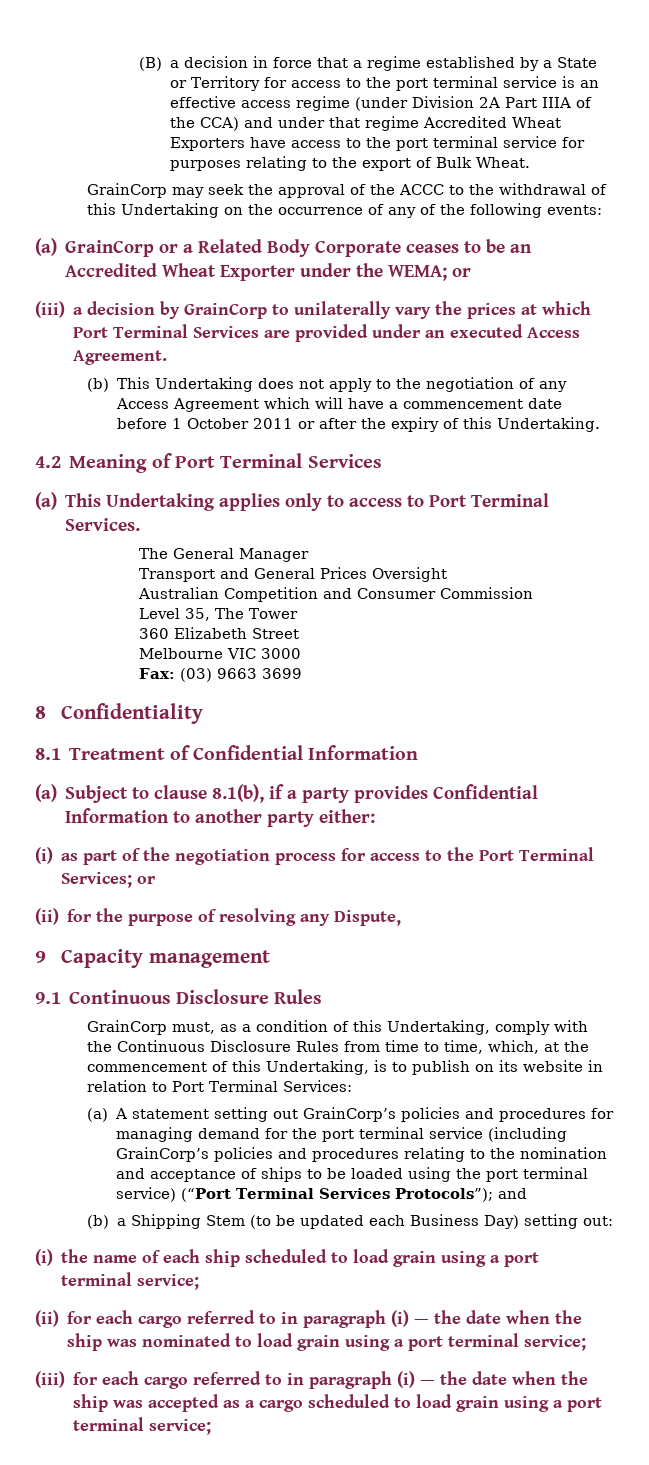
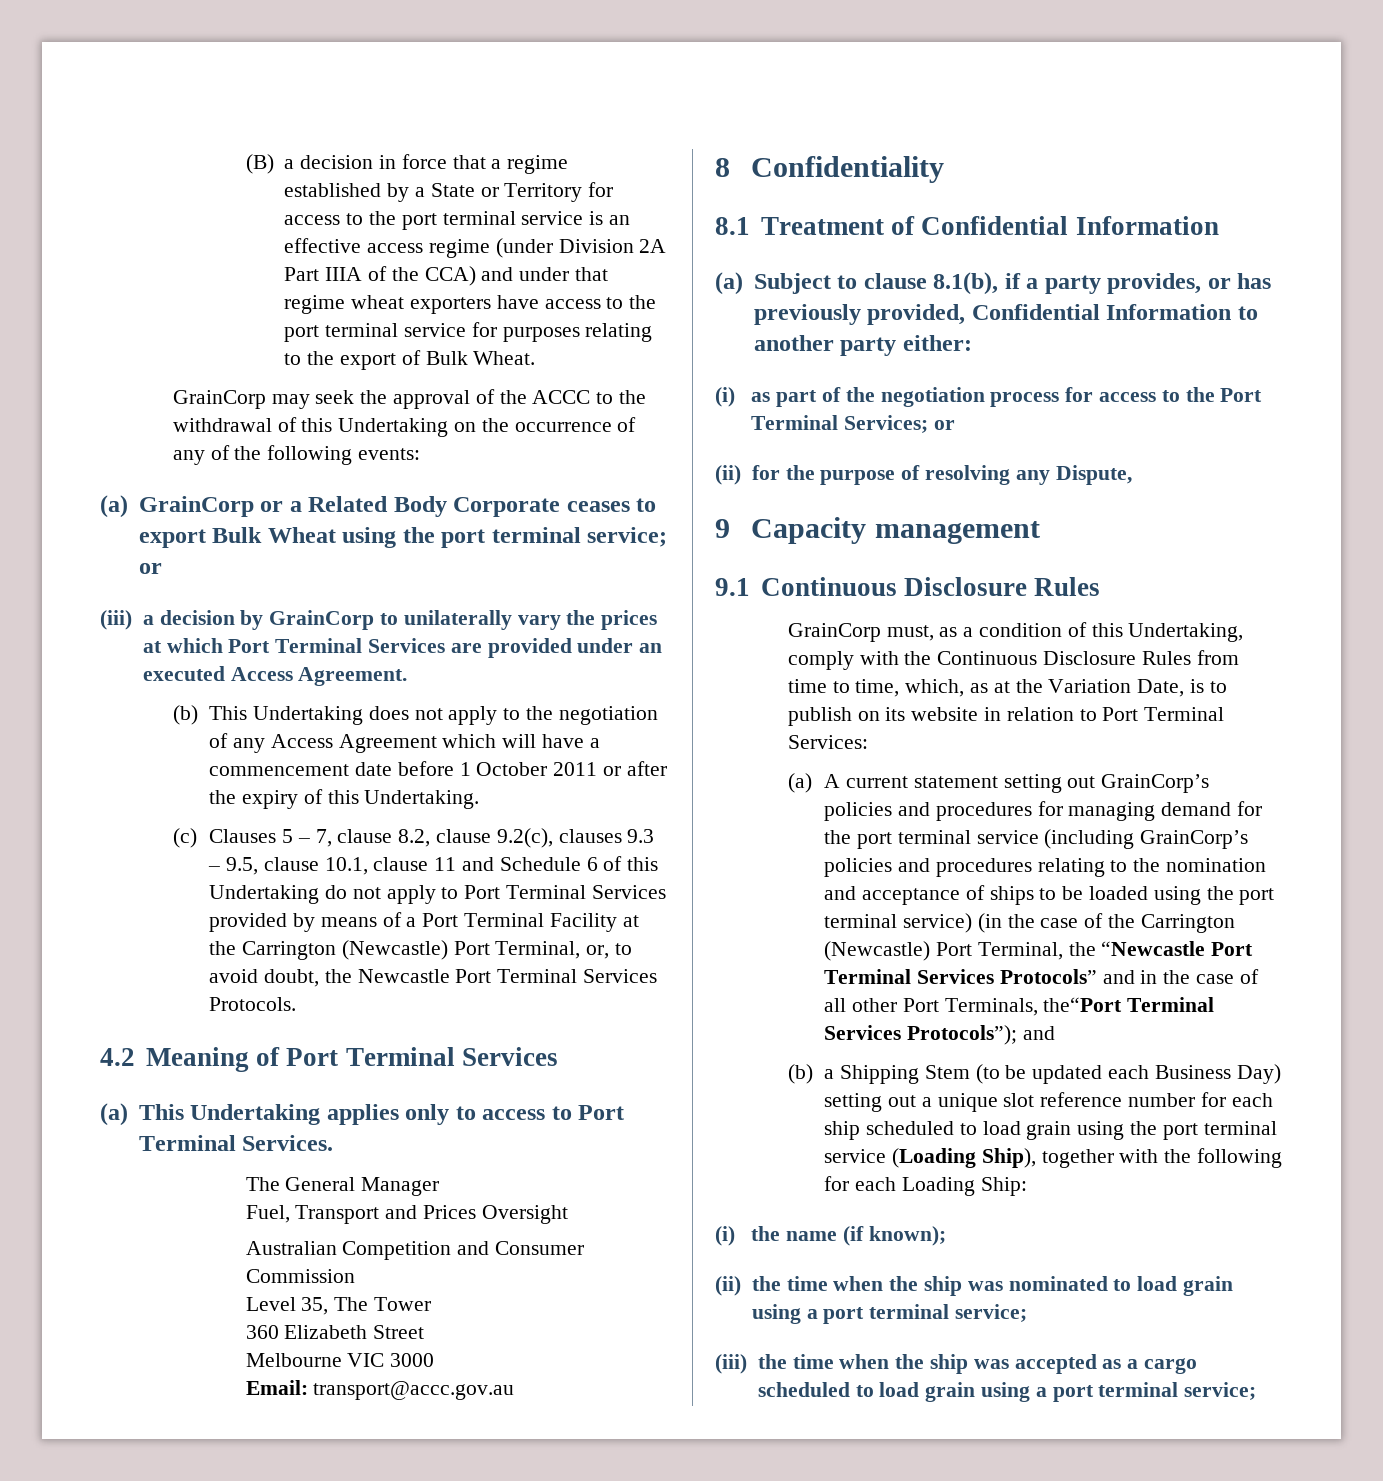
[422,116,561,128] [169,137,245,151] Accredited Wheat Exporters -> [351,295,491,314] wheat exporters
[485,239,532,253] [64,263,447,281] be an Accredited Wheat Exporter under the WEMA; -> [138,527,668,548] export Bulk Wheat using the port terminal service;
(600, 424) none -> [172,828,655,848] [208,856,659,875] [209,885,666,904] [209,912,639,932] [209,940,633,960] [209,969,658,987] [209,997,297,1011] // (c) Clauses 5 – 7, clause 8.2, clause 9.2(c), clauses 9.3 – 9.5, clause 10.1, clause 11 and Schedule 6 of this Undertaking do not apply to Port Terminal Services provided by means of a Port Terminal Facility at the Carrington (Newcastle) Port Terminal, or, to avoid doubt, the Newcastle Port Terminal Services Protocols.
(310, 555) none -> [245,1205,290,1223] Fuel,
[254,568,316,579] General -> (418, 1212) none
[139,668,303,682] Fax: (03) 9663 3699 -> [245,1380,515,1400] Email: transport@accc.gov.au
[353,785,428,803] provides -> [1107,273,1272,294] [753,304,966,325] provides, or has previously provided,
[544,1041,590,1052] [87,1060,370,1075] at the commencement of this Undertaking, -> [970,679,1185,697] as at the Variation Date,
(127, 1113) none -> [845,776,908,788] current
[180,1188,231,1202] (“Port -> [977,913,1235,933] [824,941,1254,961] [824,969,1259,984] [824,997,1123,1016] (in the case of the Carrington (Newcastle) Port Terminal, the “Newcastle Port Terminal Services Protocols” and in the case of all other Port Terminals, the“Port
[582,1216,613,1226] [35,1249,162,1266] out: // (i) the name of -> [887,1092,1226,1112] out a unique slot reference number for
[490,1252,540,1267] [61,1272,200,1290] [35,1310,501,1328] a port terminal service; // (ii) for each cargo referred to in paragraph (i) — the date -> [1130,1121,1277,1140] [824,1148,1283,1168] [824,1176,1027,1196] [715,1226,946,1246] [715,1276,828,1296] the port terminal service (Loading Ship), together with the following for each Loading Ship: // (i) the name (if known); // (ii) the time
[72,1371,507,1389] for each cargo referred to in paragraph (i) — the date -> [757,1354,834,1369] the time

